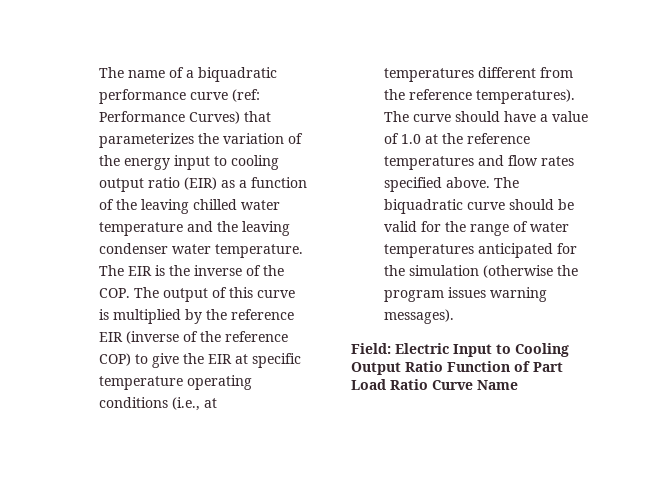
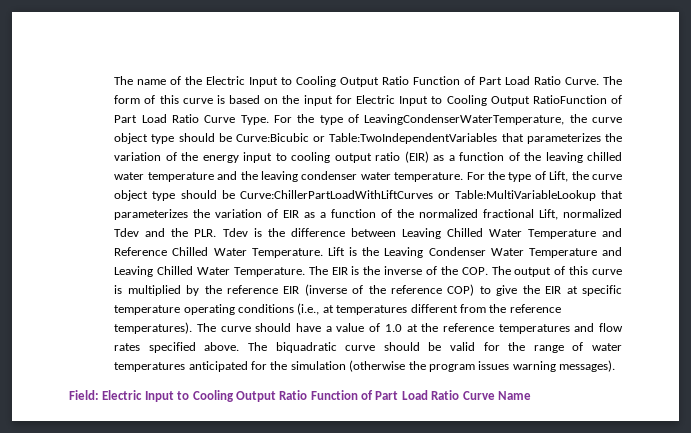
[186,67,278,82] [99,89,261,104] [99,111,241,124] a biquadratic performance curve (ref: Performance Curves) -> [185,76,622,87] [114,95,622,106] [114,114,622,125] [114,133,498,144] the Electric Input to Cooling Output Ratio Function of Part Load Ratio Curve. The form of this curve is based on the input for Electric Input to Cooling Output RatioFunction of Part Load Ratio Curve Type. For the type of LeavingCondenserWaterTemperature, the curve object type should be Curve:Bicubic or Table:TwoIndependentVariables
(304, 251) none -> [466,171,622,182] [114,190,623,201] [114,209,622,220] [114,228,622,239] [114,247,622,258] [114,266,305,277] For the type of Lift, the curve object type should be Curve:ChillerPartLoadWithLiftCurves or Table:MultiVariableLookup that parameterizes the variation of EIR as a function of the normalized fractional Lift, normalized Tdev and the PLR. Tdev is the difference between Leaving Chilled Water Temperature and Reference Chilled Water Temperature. Lift is the Leaving Condenser Water Temperature and Leaving Chilled Water Temperature.

